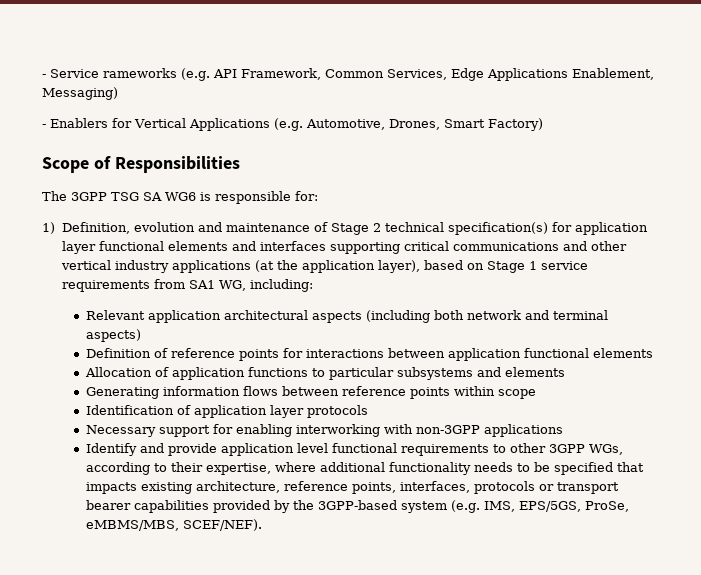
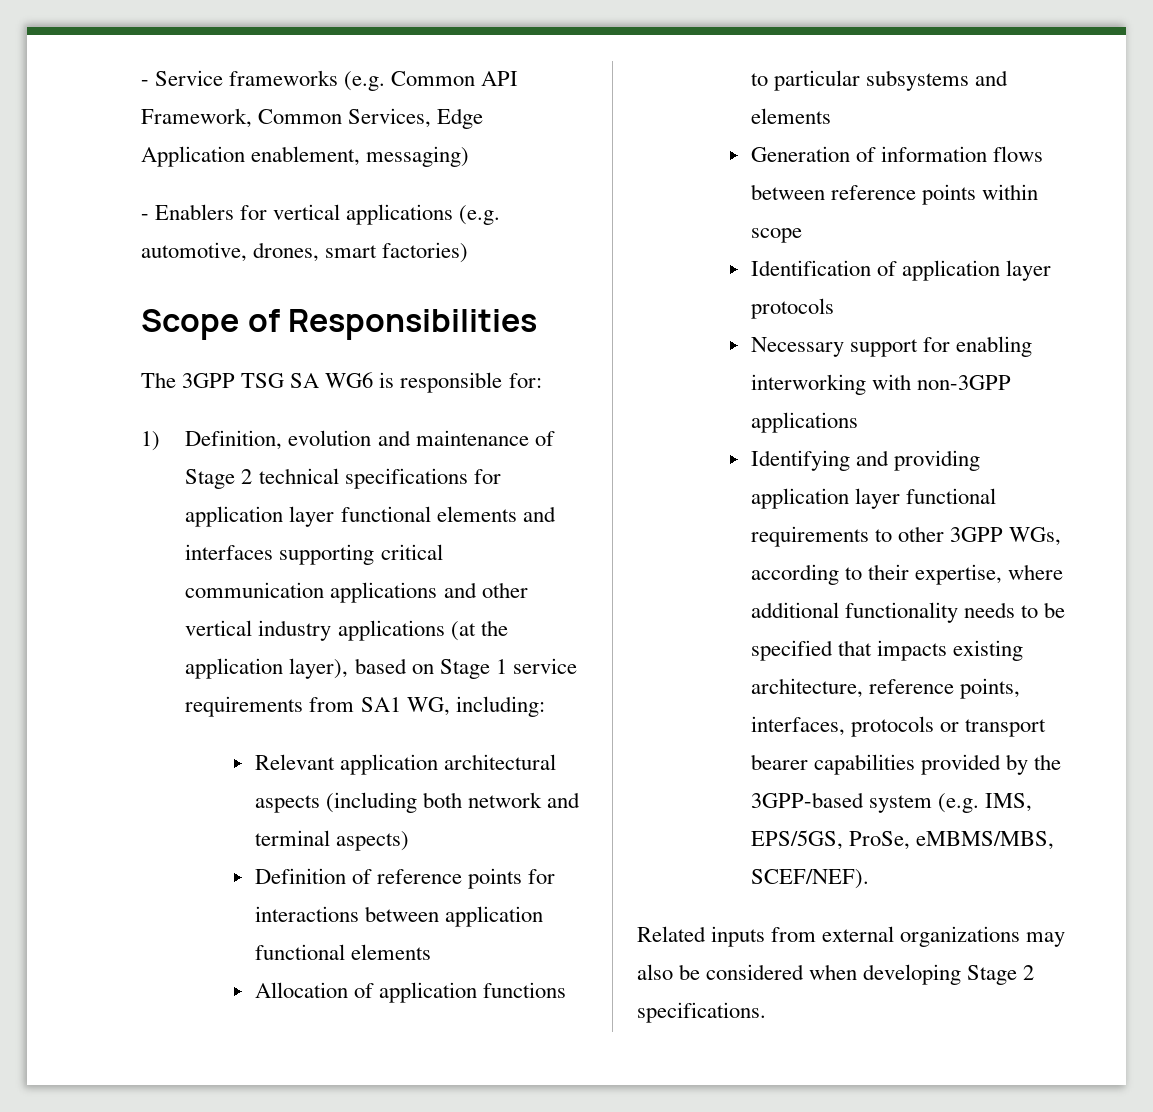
[103,68,210,81] rameworks (e.g. -> [229,70,476,91] frameworks (e.g. Common
[487,68,654,81] [42,87,118,100] Applications Enablement, Messaging) -> [141,146,470,167] Application enablement, messaging)
[134,118,543,131] Vertical Applications (e.g. Automotive, Drones, Smart Factory) -> [273,204,501,225] [141,242,469,263] vertical applications (e.g. automotive, drones, smart factories)
[447,222,548,235] specification(s) -> [344,468,468,489] specifications
[452,242,559,251] communications -> [185,582,438,603] communication applications
[85,387,159,399] Generating -> [750,146,876,162] Generation of
[85,443,328,456] Identify and provide application level -> [750,450,980,471] [750,488,900,509] Identifying and providing application layer
(262, 525) none -> [637,926,1066,947] [637,964,1035,985] [637,1002,766,1023] // Related inputs from external organizations may also be considered when developing Stage 2 specifications.

